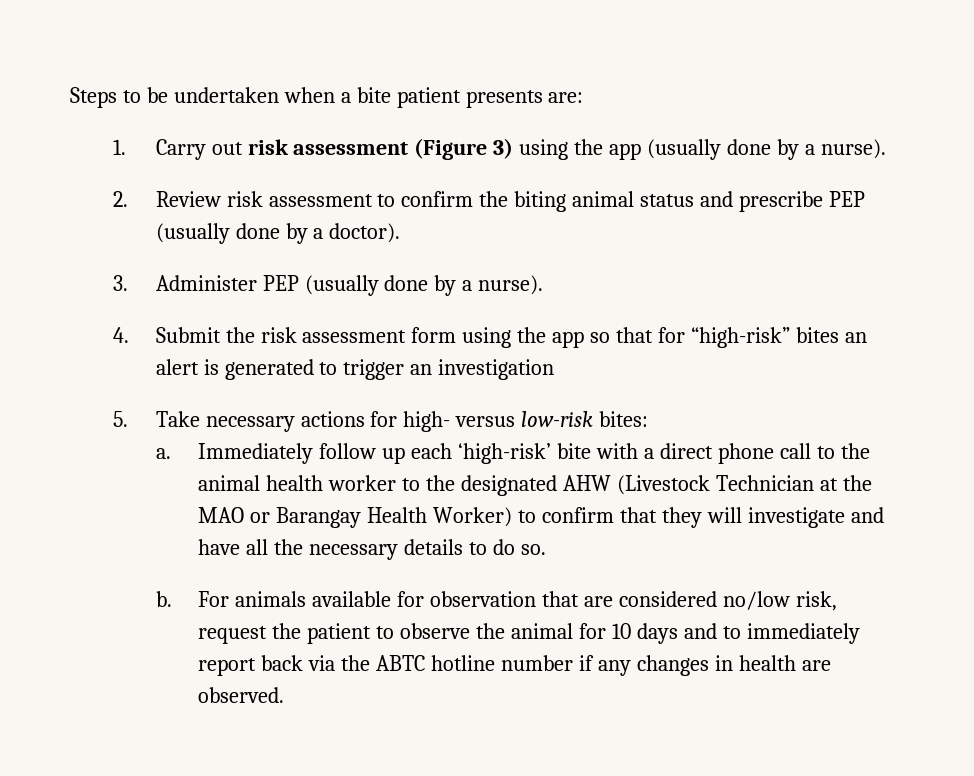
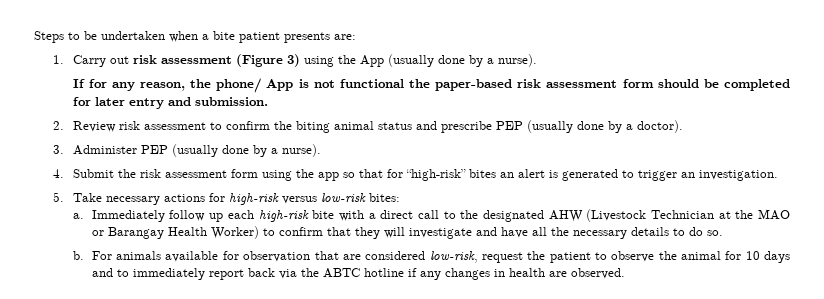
[609,139,886,160] app (usually done by a nurse). -> [359,54,537,67] [72,78,790,93] [72,97,268,109] App (usually done by a nurse). // If for any reason, the phone/ App is not functional the paper-based risk assessment form should be completed for later entry and submission.
[438,359,555,380] investigation -> [698,170,778,181] investigation.
[403,411,451,432] high- -> [228,193,279,205] high-risk
[458,443,552,464] ‘high-risk’ -> [258,210,309,222] high-risk
[717,443,774,464] phone -> (414, 214) none
[198,475,456,491] animal health worker to the -> (479, 214) none
[722,591,837,611] no/low risk, -> [429,251,478,263] low-risk,
[501,655,574,671] number -> (404, 272) none

